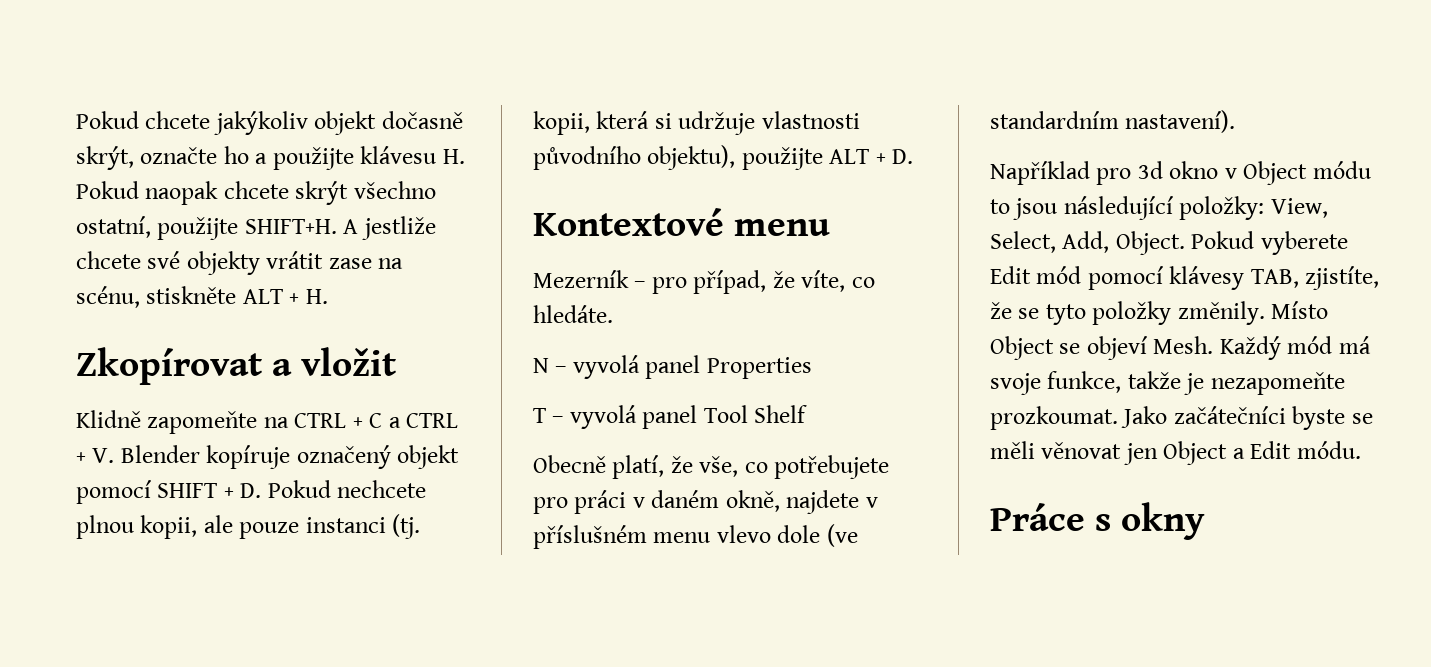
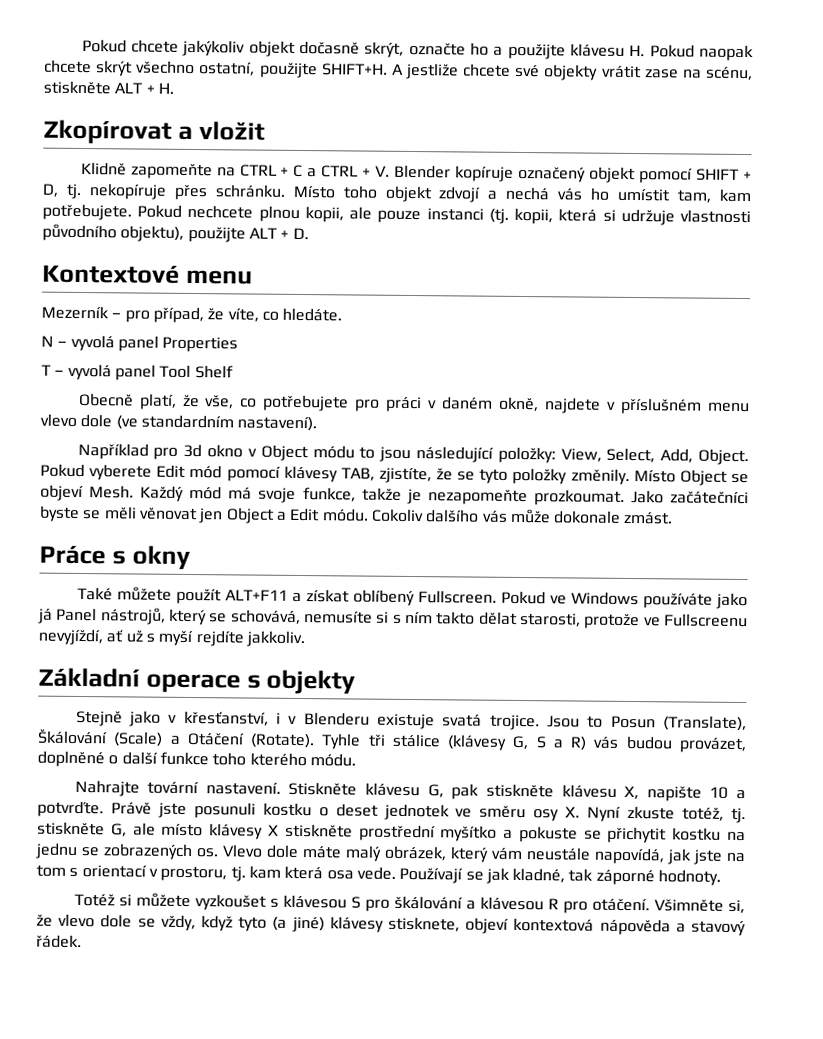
[240,483,262,498] D. -> [42,183,753,203] [42,203,132,221] D, tj. nekopíruje přes schránku. Místo toho objekt zdvojí a nechá vás ho umístit tam, kam potřebujete.
[990,502,1206,540] // Práce s okny -> [370,508,674,525] [39,545,191,570] [76,586,748,610] [38,607,748,630] [38,628,305,648] [38,667,357,695] [75,710,747,732] [37,728,747,754] [37,750,356,768] [74,779,747,802] [37,800,747,824] [37,821,747,844] [35,842,745,865] [36,864,722,886] [73,892,745,914] [36,913,746,937] [36,934,82,949] Cokoliv dalšího vás může dokonale zmást. // Práce s okny // Také můžete použít ALT+F11 a získat oblíbený Fullscreen. Pokud ve Windows používáte jako já Panel nástrojů, který se schovává, nemusíte si s ním takto dělat starosti, protože ve Fullscreenu nevyjíždí, ať už s myší rejdíte jakkoliv. // Základní operace s objekty // Stejně jako v křesťanství, i v Blenderu existuje svatá trojice. Jsou to Posun (Translate), Škálování (Scale) a Otáčení (Rotate). Tyhle tři stálice (klávesy G, S a R) vás budou provázet, doplněné o další funkce toho kterého módu. // Nahrajte tovární nastavení. Stiskněte klávesu G, pak stiskněte klávesu X, napište 10 a potvrďte. Právě jste posunuli kostku o deset jednotek ve směru osy X. Nyní zkuste totéž, tj. stiskněte G, ale místo klávesy X stiskněte prostřední myšítko a pokuste se přichytit kostku na jednu se zobrazených os. Vlevo dole máte malý obrázek, který vám neustále napovídá, jak jste na tom s orientací v prostoru, tj. kam která osa vede. Používají se jak kladné, tak záporné hodnoty. // Totéž si můžete vyzkoušet s klávesou S pro škálování a klávesou R pro otáčení. Všimněte si, že vlevo dole se vždy, když tyto (a jiné) klávesy stisknete, objeví kontextová nápověda a stavový řádek.

